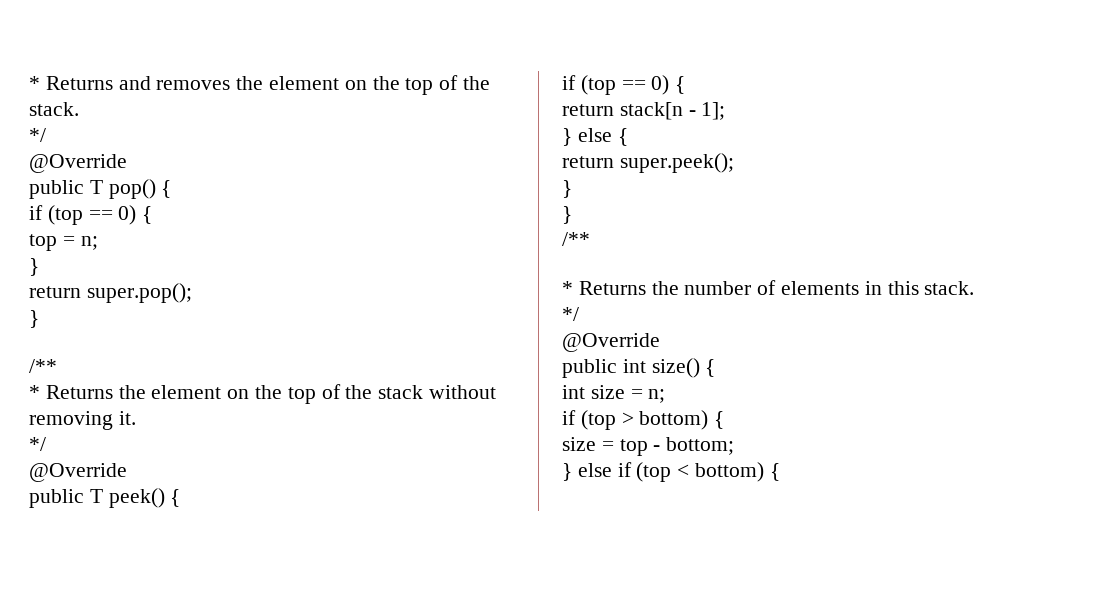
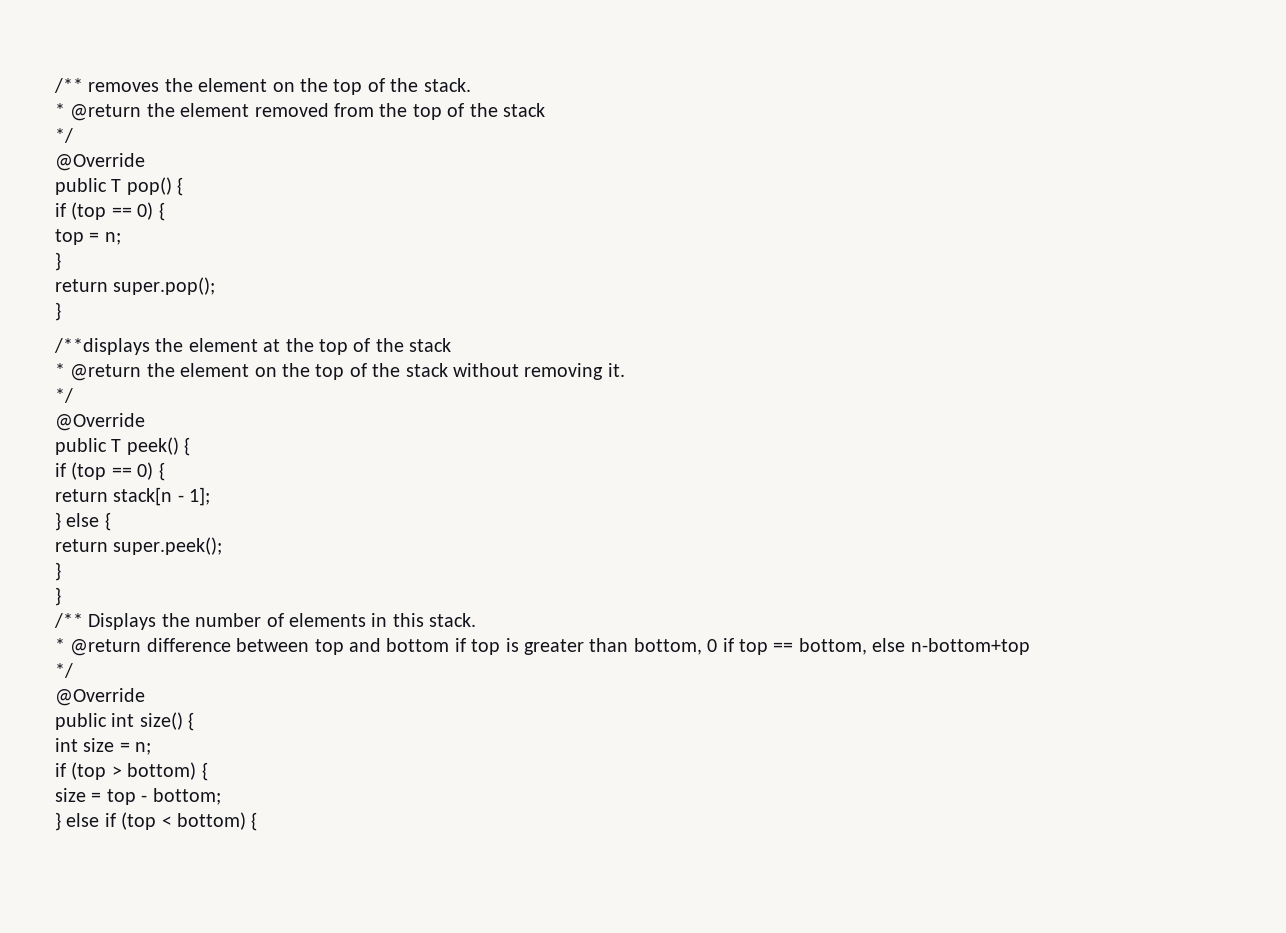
[29,76,151,90] * Returns and -> [54,78,83,93] /**
(79, 109) none -> [55,103,545,121] // * @return the element removed from the top of the stack
[29,359,57,373] [29,385,113,399] /** // * Returns -> [54,338,452,355] [55,363,142,381] /**displays the element at the top of the stack // * @return
[562,281,646,295] // * Returns -> [88,613,157,630] Displays
(975, 288) none -> [55,638,1030,656] // * @return difference between top and bottom if top is greater than bottom, 0 if top == bottom, else n-bottom+top

